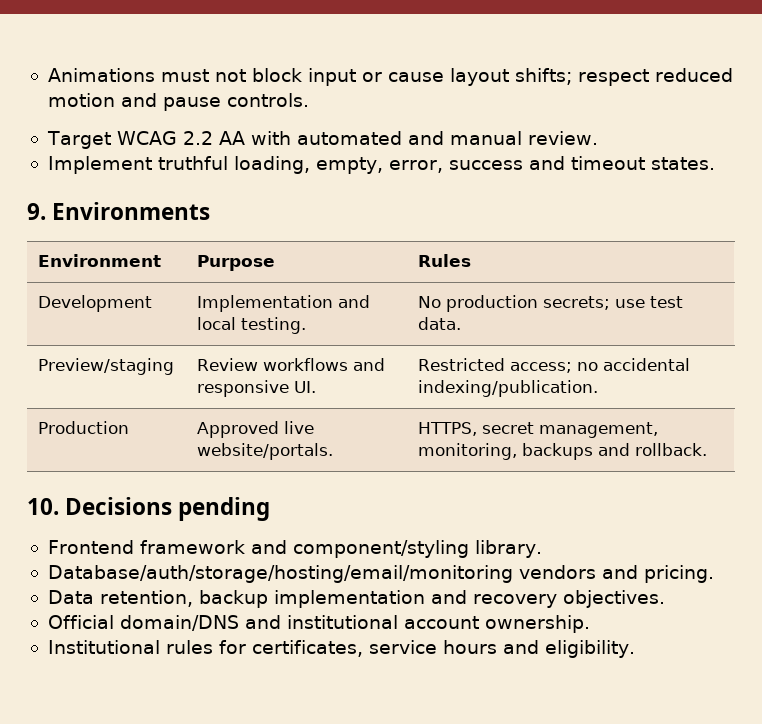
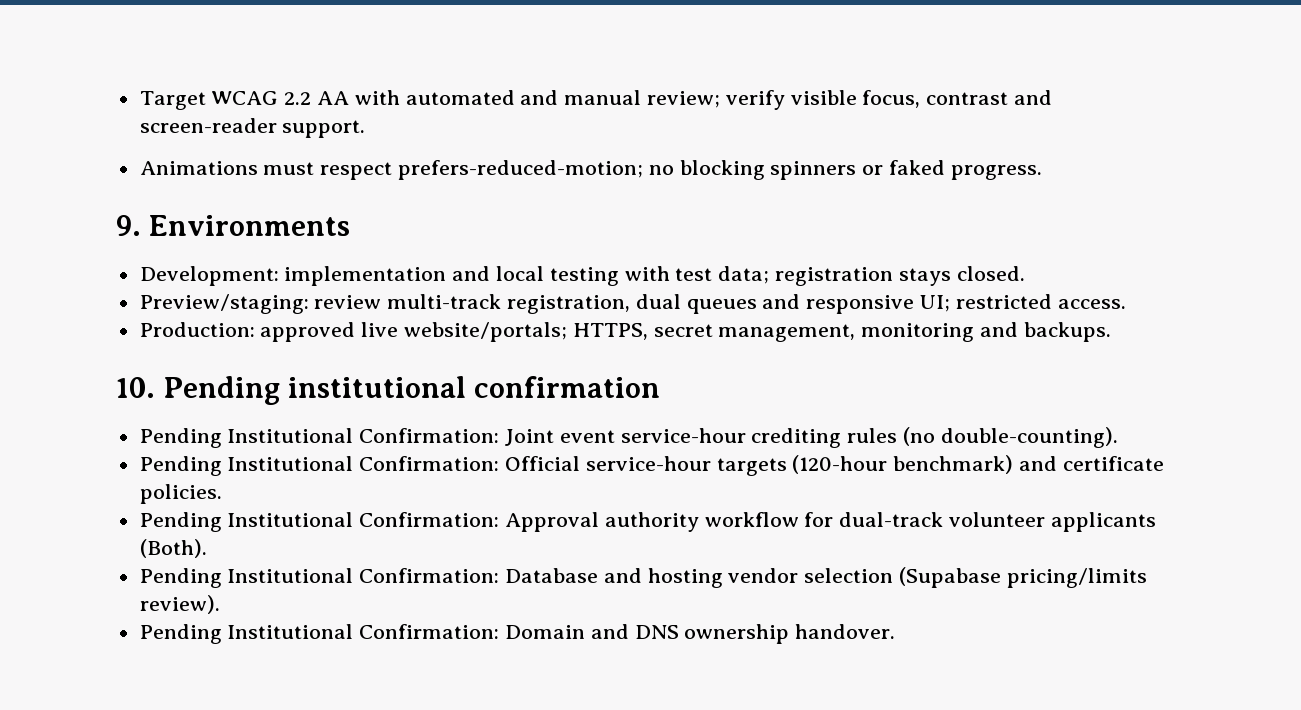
[47,68,733,86] [47,93,309,111] Animations must not block input or cause layout shifts; respect reduced motion and pause controls. // -> (139, 100) none
[527,131,598,145] [47,156,715,174] [27,202,211,220] [38,254,162,267] [197,255,276,271] [418,254,472,267] [38,295,153,312] [197,295,371,312] [197,317,307,334] [418,295,684,312] [418,317,462,330] [38,358,175,375] [197,358,386,371] [197,380,317,397] [418,358,691,373] [418,380,599,397] [38,421,130,434] [197,421,315,438] [197,443,334,460] [418,422,659,438] [418,443,708,460] [27,497,271,521] [47,540,542,558] [47,565,714,583] [47,590,665,608] [47,615,590,633] [47,640,635,658] review. // Implement truthful loading, empty, error, success and timeout states. // 9. Environments // Environment | Purpose | Rules // Development | Implementation and local testing. | No production secrets; use test data. // Preview/staging | Review workflows and responsive UI. | Restricted access; no accidental indexing/publication. // Production | Approved live website/portals. | HTTPS, secret management, monitoring, backups and rollback. // 10. Decisions pending // Frontend framework and component/styling library. // Database/auth/storage/hosting/email/monitoring vendors and pricing. // Data retention, backup implementation and recovery objectives. // Official domain/DNS and institutional account ownership. // Institutional rules for certificates, service hours and eligibility. -> [647,90,1053,110] [139,118,366,138] [139,160,1042,180] [116,215,351,236] [139,266,1025,286] [139,294,1126,314] [139,322,1111,342] [116,376,661,405] [139,427,1118,448] [139,455,1164,476] [139,484,222,504] [139,512,1156,532] [139,539,207,558] [139,567,1147,588] [139,595,220,614] [139,624,896,644] review; verify visible focus, contrast and screen-reader support. // Animations must respect prefers-reduced-motion; no blocking spinners or faked progress. // 9. Environments // Development: implementation and local testing with test data; registration stays closed. // Preview/staging: review multi-track registration, dual queues and responsive UI; restricted access. // Production: approved live website/portals; HTTPS, secret management, monitoring and backups. // 10. Pending institutional confirmation // Pending Institutional Confirmation: Joint event service-hour crediting rules (no double-counting). // Pending Institutional Confirmation: Official service-hour targets (120-hour benchmark) and certificate policies. // Pending Institutional Confirmation: Approval authority workflow for dual-track volunteer applicants (Both). // Pending Institutional Confirmation: Database and hosting vendor selection (Supabase pricing/limits review). // Pending Institutional Confirmation: Domain and DNS ownership handover.

